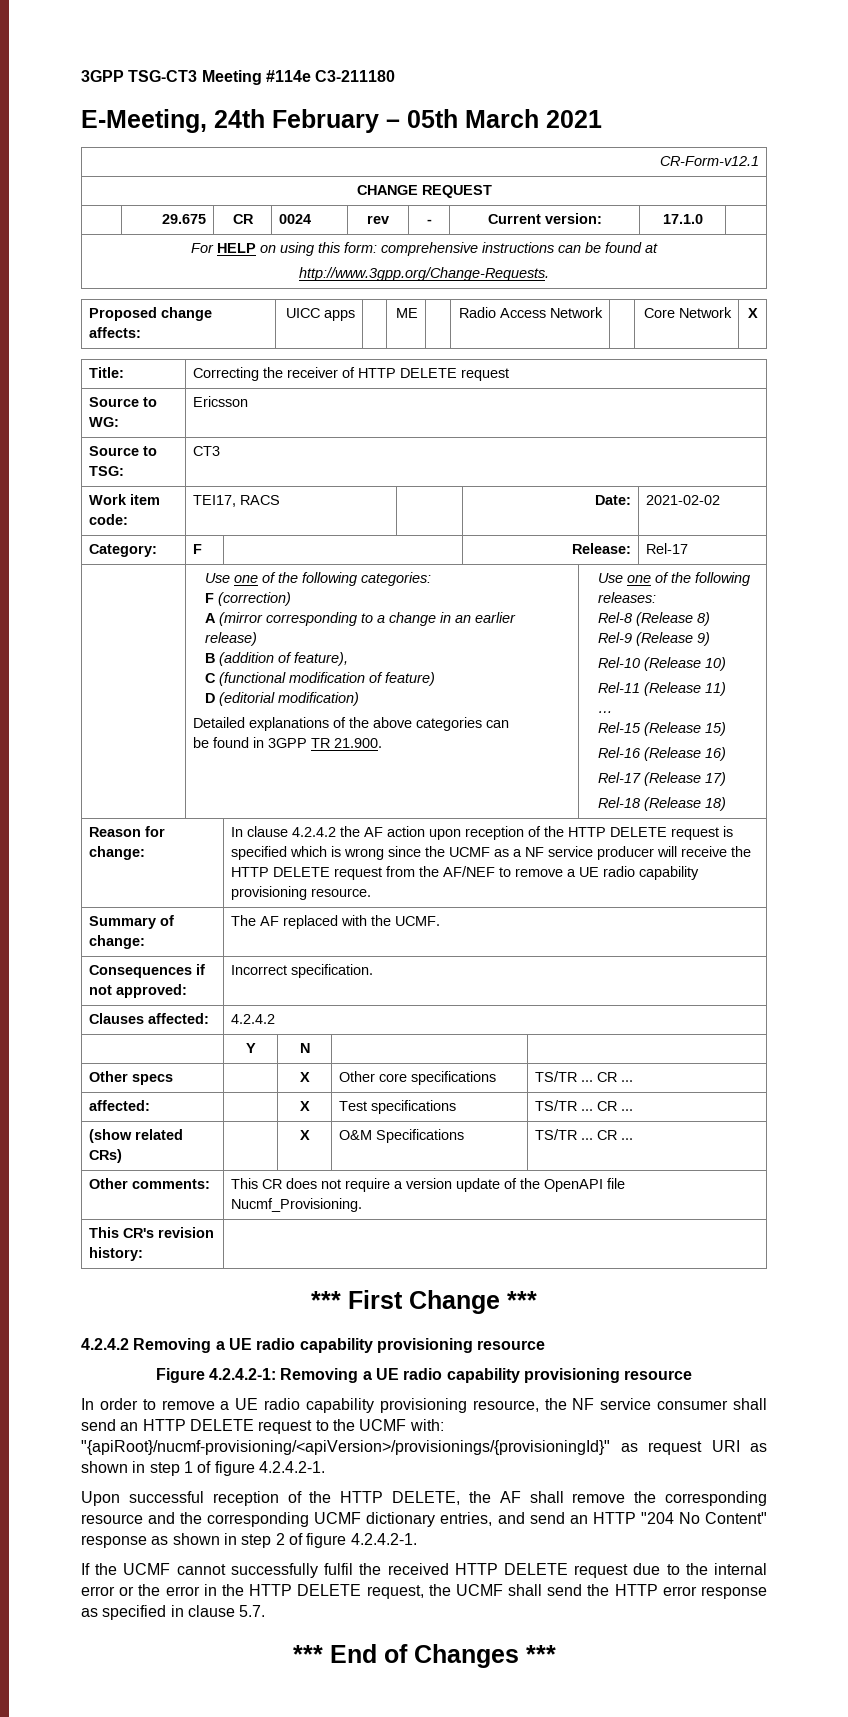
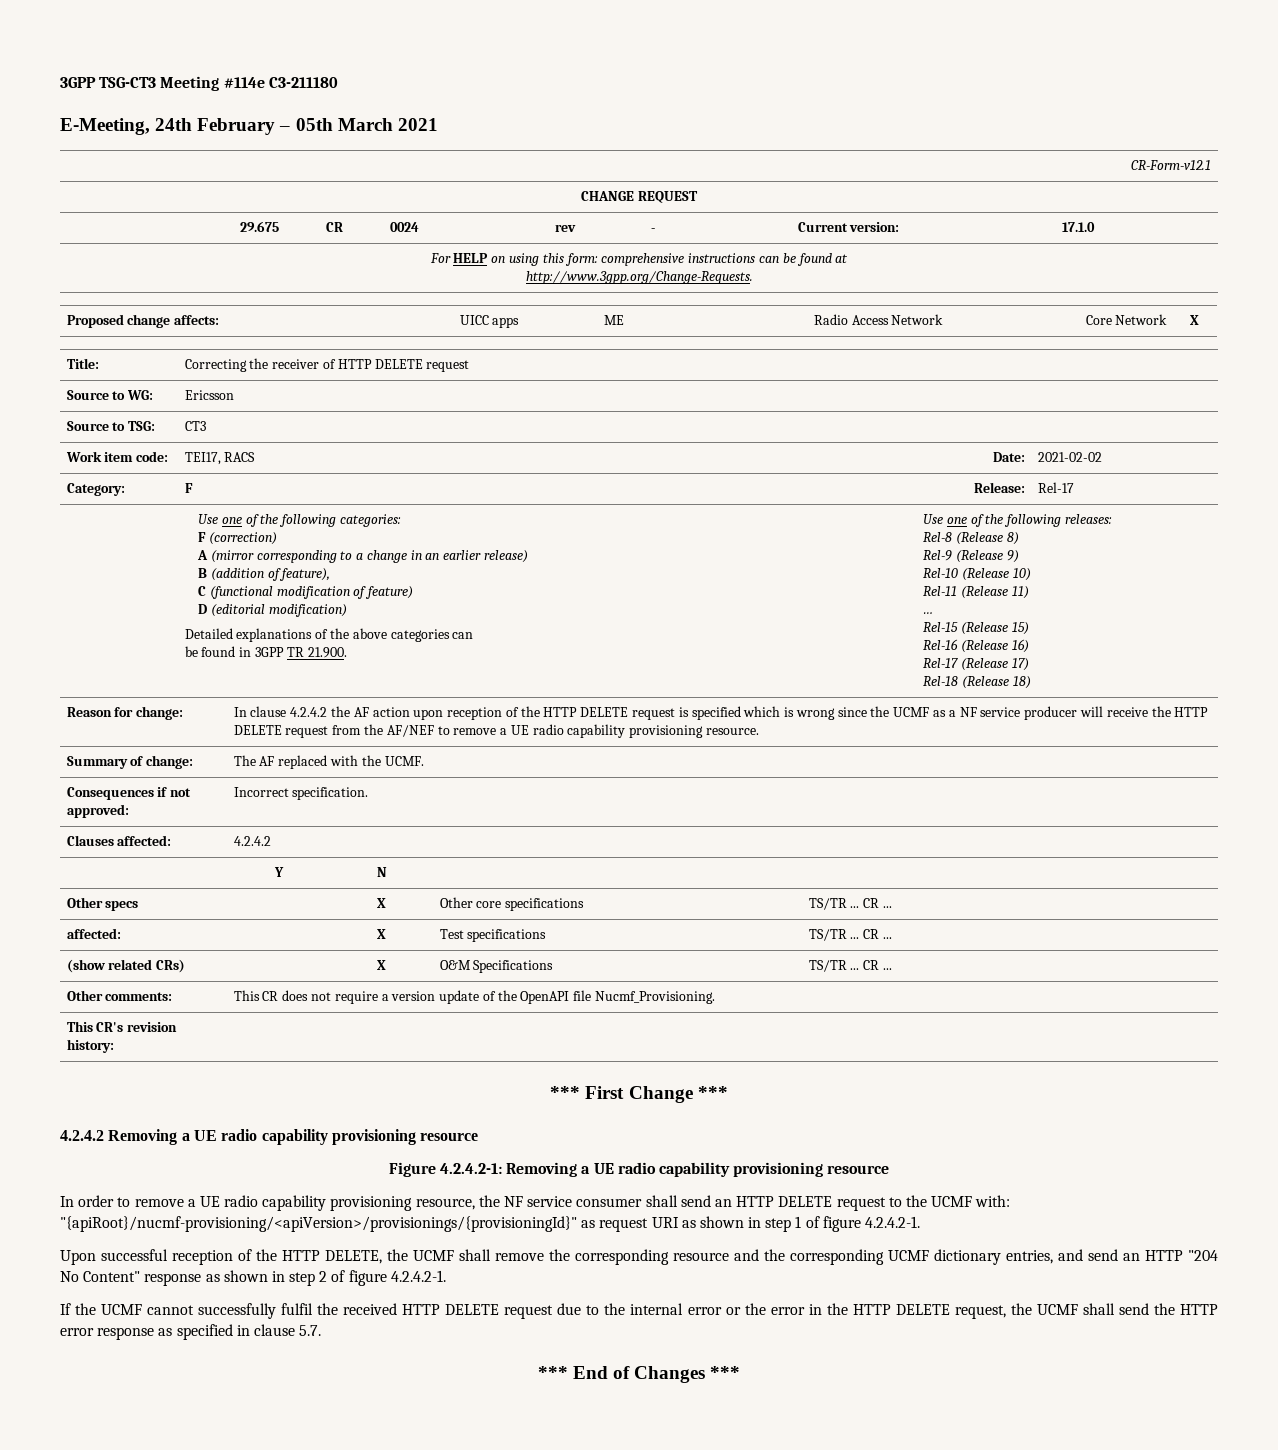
[499,1491,521,1503] AF -> [413,1250,454,1261] UCMF

